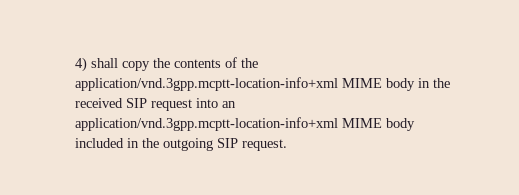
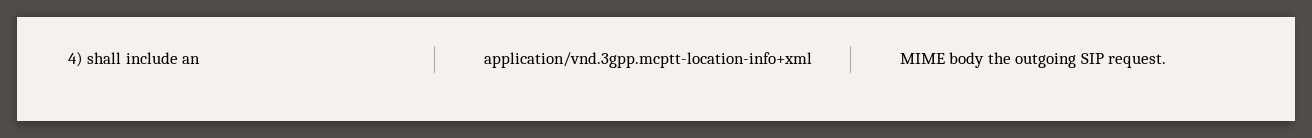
[122,57,259,71] [75,77,451,91] [75,98,219,111] copy the contents of the application/vnd.3gpp.mcptt-location-info+xml MIME body in the received SIP request into -> [125,52,178,64] include
[75,138,140,148] included in -> (985, 60) none

